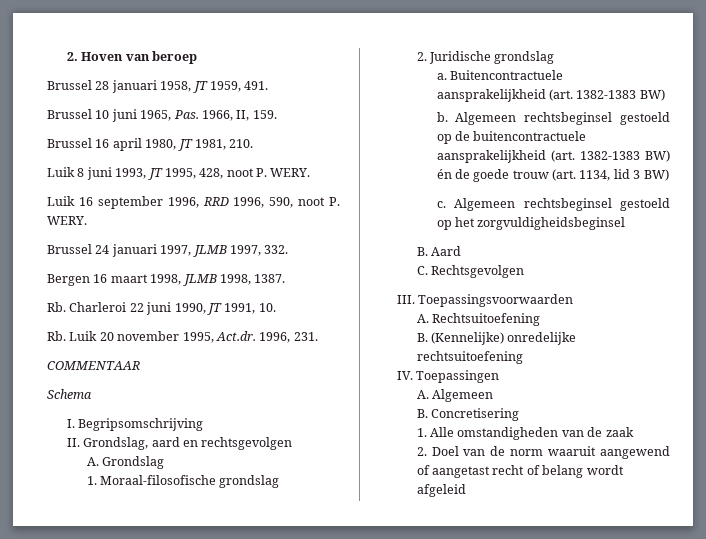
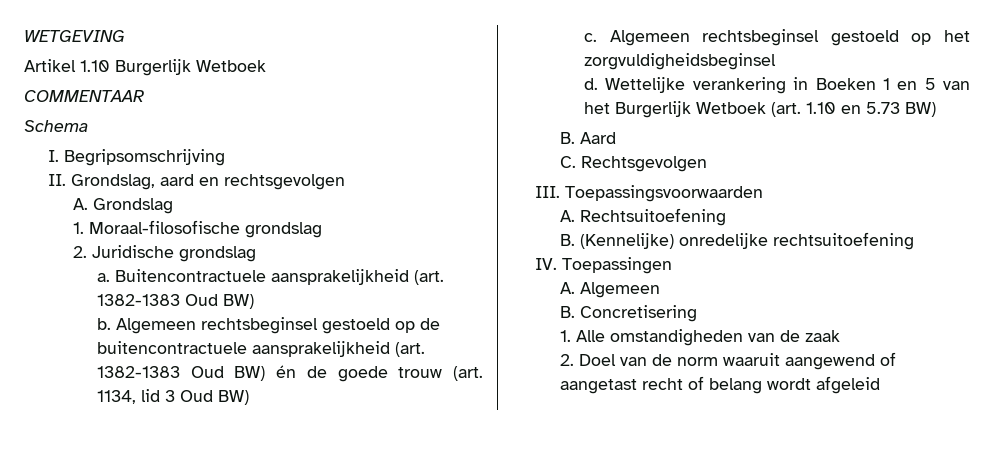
[66,51,197,64] [47,80,269,93] [47,109,277,122] [47,138,254,151] [47,167,311,180] [47,196,340,209] [47,216,87,225] [47,244,289,257] [47,274,286,286] [47,302,276,315] [47,331,318,343] 2. Hoven van beroep // Brussel 28 januari 1958, JT 1959, 491. // Brussel 10 juni 1965, Pas. 1966, II, 159. // Brussel 16 april 1980, JT 1981, 210. // Luik 8 juni 1993, JT 1995, 428, noot P. WERY. // Luik 16 september 1996, RRD 1996, 590, noot P. WERY. // Brussel 24 januari 1997, JLMB 1997, 332. // Bergen 16 maart 1998, JLMB 1998, 1387. // Rb. Charleroi 22 juni 1990, JT 1991, 10. // Rb. Luik 20 november 1995, Act.dr. 1996, 231. -> [24,30,125,42] [24,59,266,76] WETGEVING // Artikel 1.10 Burgerlijk Wetboek
(637, 94) none -> [185,294,219,306] Oud
(640, 155) none -> [190,366,224,378] Oud
(641, 174) none -> [180,390,214,402] Oud
(626, 223) none -> [584,77,970,94] [584,101,937,118] // d. Wettelijke verankering in Boeken 1 en 5 van het Burgerlijk Wetboek (art. 1.10 en 5.73 BW)

